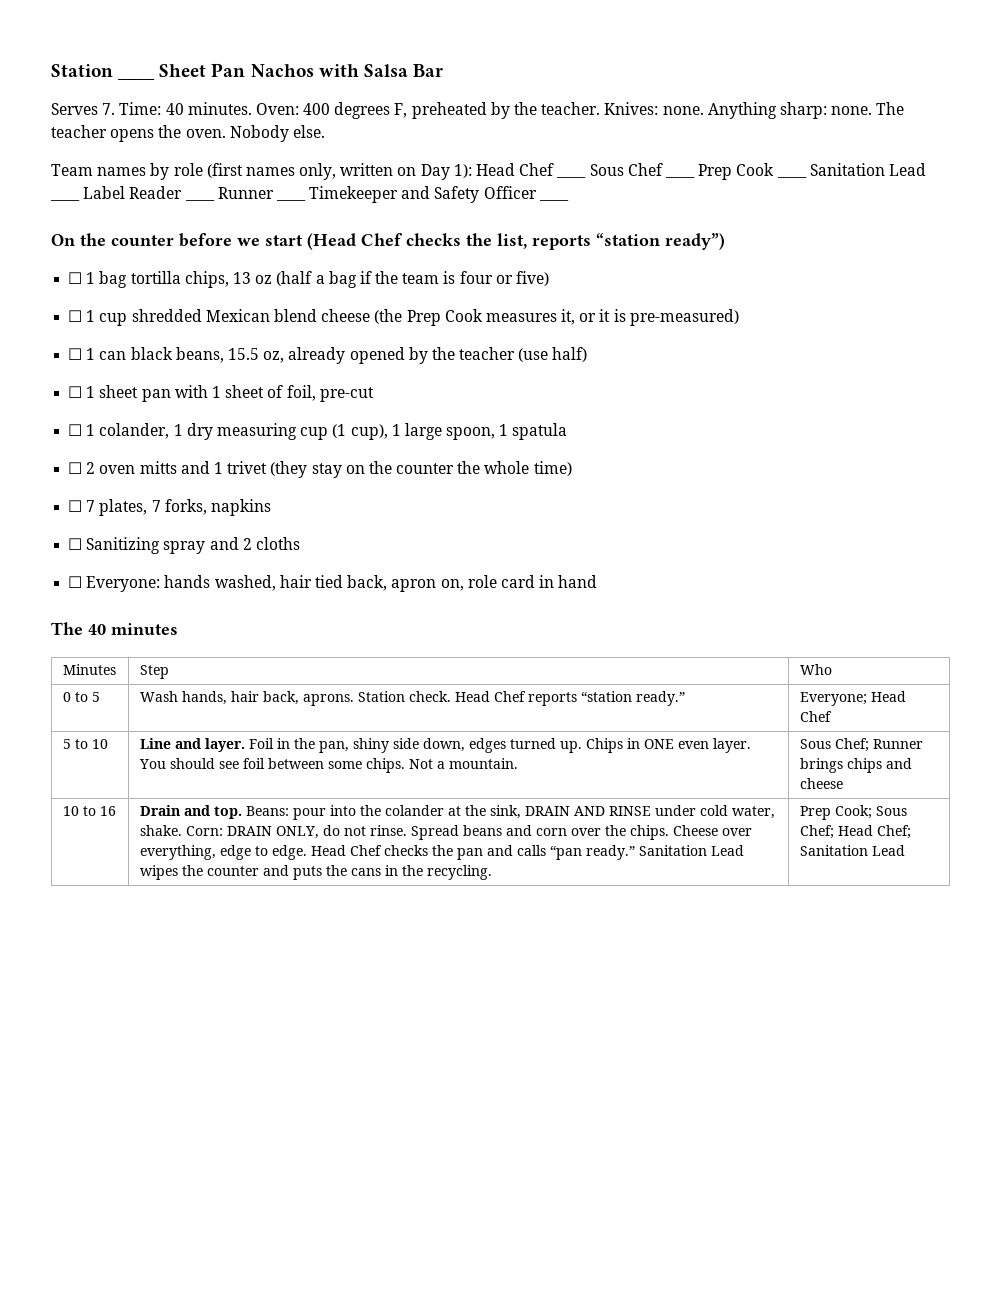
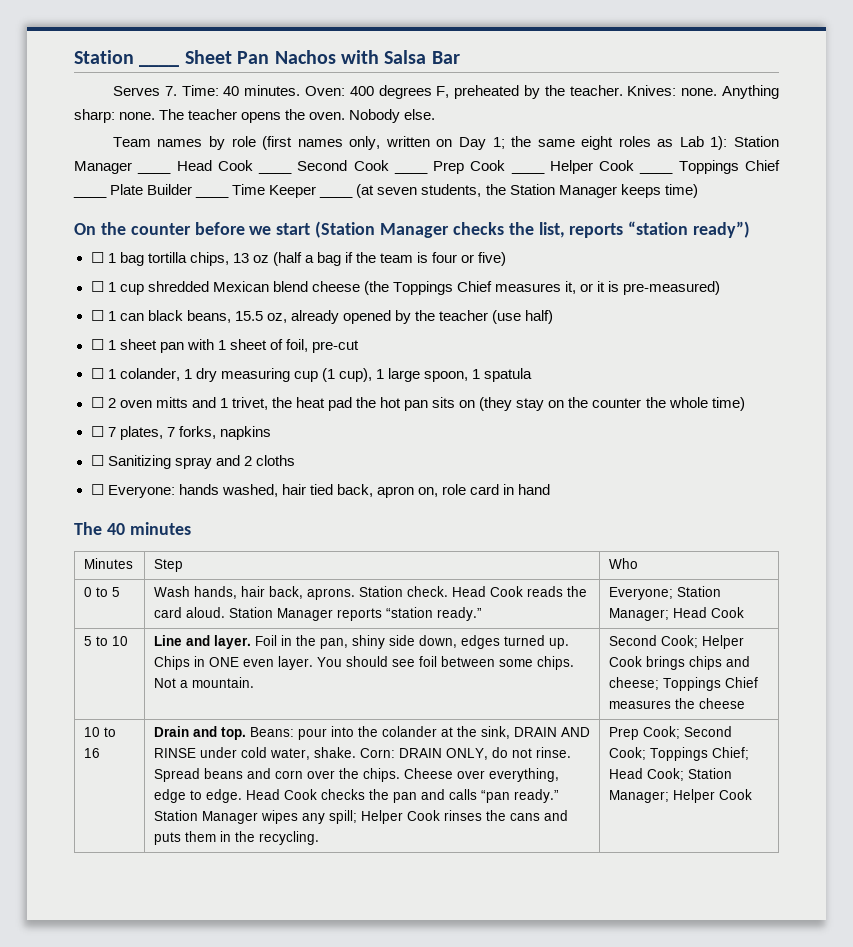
[453,163,555,178] [556,176,587,178] [589,163,663,176] [664,163,775,180] [776,176,807,178] [809,163,926,176] [50,199,80,201] [83,186,183,199] [184,199,215,201] [217,187,274,199] [275,186,537,203] [538,199,569,201] 1): Head Chef ____ Sous Chef ____ Prep Cook ____ Sanitation Lead ____ Label Reader ____ Runner ____ Timekeeper and Safety Officer ____ -> [492,136,780,150] [74,161,172,174] [176,160,253,171] [258,171,293,174] [297,160,389,171] [393,160,506,174] [510,160,635,174] [639,160,780,174] [73,195,107,198] [110,184,193,195] [195,195,230,198] [232,184,698,198] 1; the same eight roles as Lab 1): Station Manager ____ Head Cook ____ Second Cook ____ Prep Cook ____ Helper Cook ____ Toppings Chief ____ Plate Builder ____ Time Keeper ____ (at seven students, the Station Manager keeps time)
[307,233,403,250] (Head Chef -> [315,221,450,238] (Station Manager
[406,309,483,326] Prep Cook -> [392,281,492,295] Toppings Chief
[227,461,268,474] trivet -> [231,397,476,411] trivet, the heat pad the hot pan sits on
[493,691,526,702] Chef -> [489,586,587,597] [153,607,333,621] Cook reads the card aloud. Station Manager
[870,691,906,702] [799,711,832,722] Head Chef -> [676,586,721,597] [608,607,744,621] Station Manager; Head Cook
[799,738,923,752] [799,758,912,773] Sous Chef; Runner brings chips and -> [608,635,744,649] [608,656,750,670] [608,677,758,691] [608,698,695,709] Second Cook; Helper Cook brings chips and cheese; Toppings Chief measures the
[349,845,382,856] Chef -> [283,789,317,800] Cook
[638,845,744,856] [139,865,381,880] Sanitation Lead wipes the counter and puts the cans -> [153,810,568,824] [153,831,216,845] Station Manager wipes any spill; Helper Cook rinses the cans and puts them
[875,806,907,816] [799,825,911,839] [799,845,905,856] Sous Chef; Head Chef; Sanitation Lead -> [683,726,732,737] [608,747,749,761] [608,768,732,781] [608,789,752,803] Second Cook; Toppings Chief; Head Cook; Station Manager; Helper Cook

